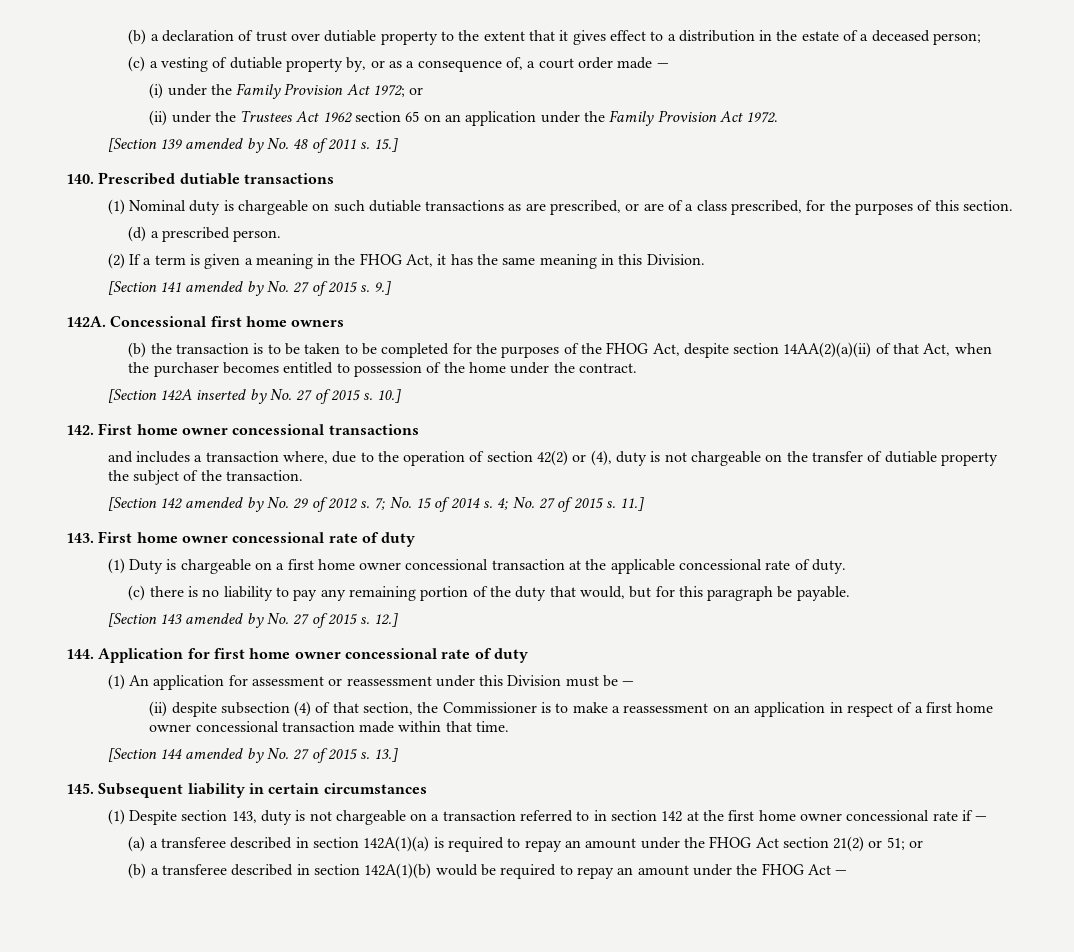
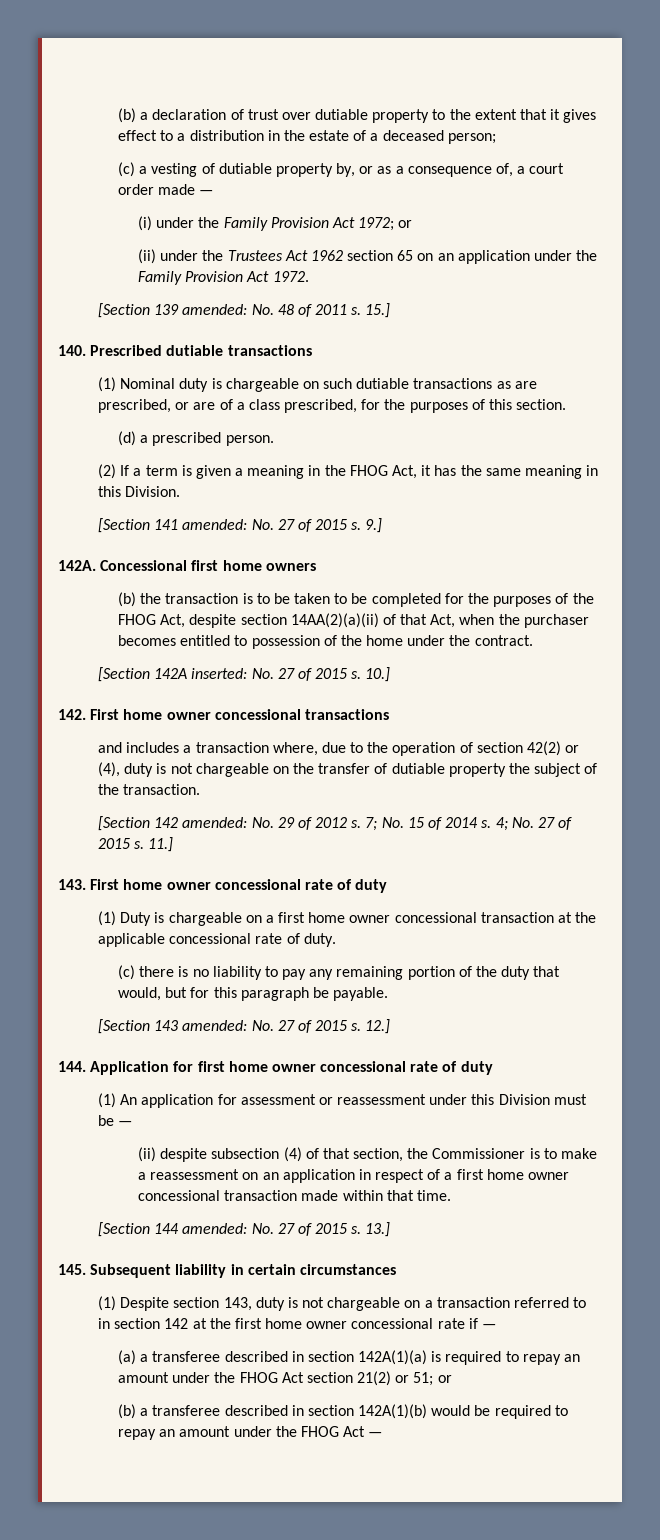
[185,138,264,153] amended by -> [182,304,248,315] amended:
[185,281,264,296] amended by -> [182,519,248,530] amended:
[196,389,267,404] inserted by -> [191,668,248,679] inserted:
[185,497,264,512] amended by -> [182,817,248,828] amended:
[185,613,264,628] amended by -> [182,1020,248,1031] amended:
[185,748,264,763] amended by -> [182,1223,248,1234] amended:

